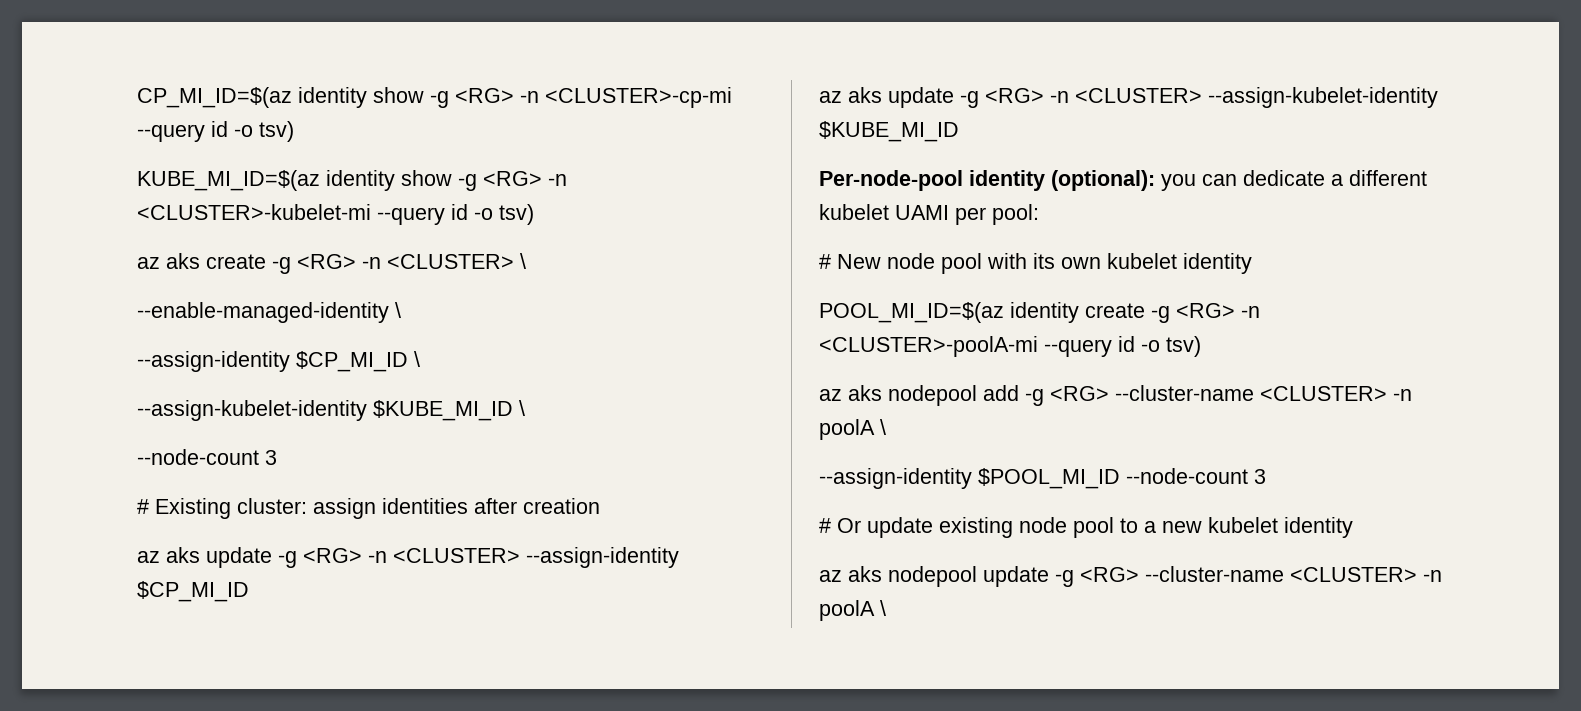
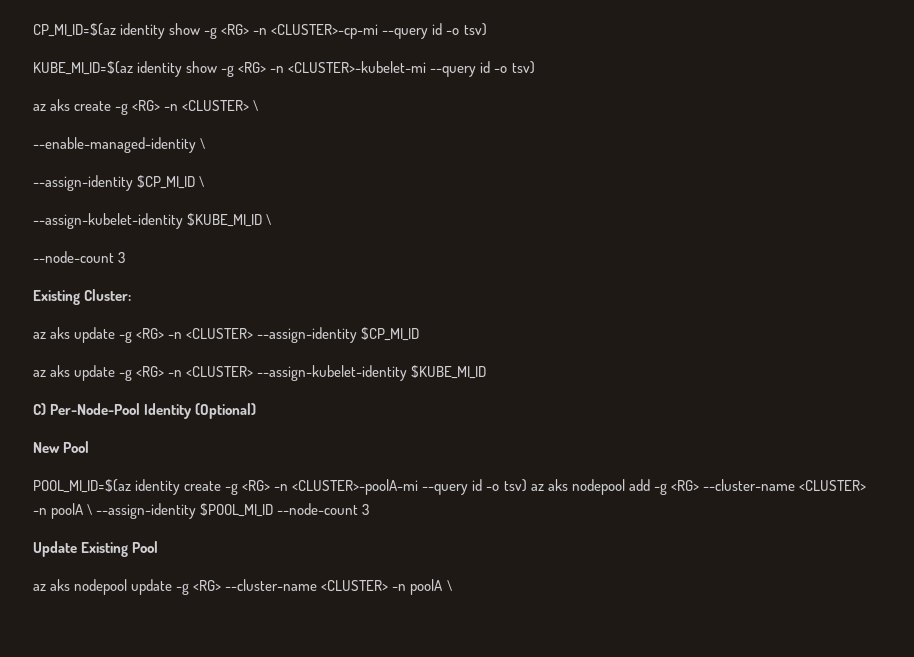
[137,498,600,519] # Existing cluster: assign identities after creation -> [33,289,132,305] Existing Cluster:
[819,170,1427,191] [819,204,1039,225] [819,253,1252,274] Per-node-pool identity (optional): you can dedicate a different kubelet UAMI per pool: // # New node pool with its own kubelet identity -> [33,403,257,419] [33,441,90,453] C) Per-Node-Pool Identity (Optional) // New Pool
(1201, 346) // -> (527, 485) none
(886, 427) // -> (93, 509) none
[819,517,1353,538] # Or update existing node pool to a new kubelet identity -> [33,541,159,557] Update Existing Pool

